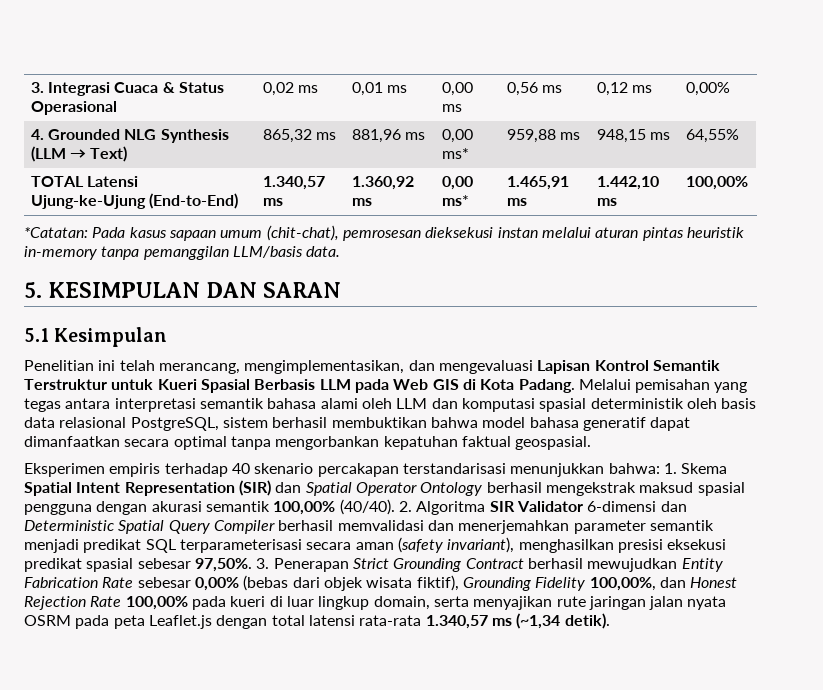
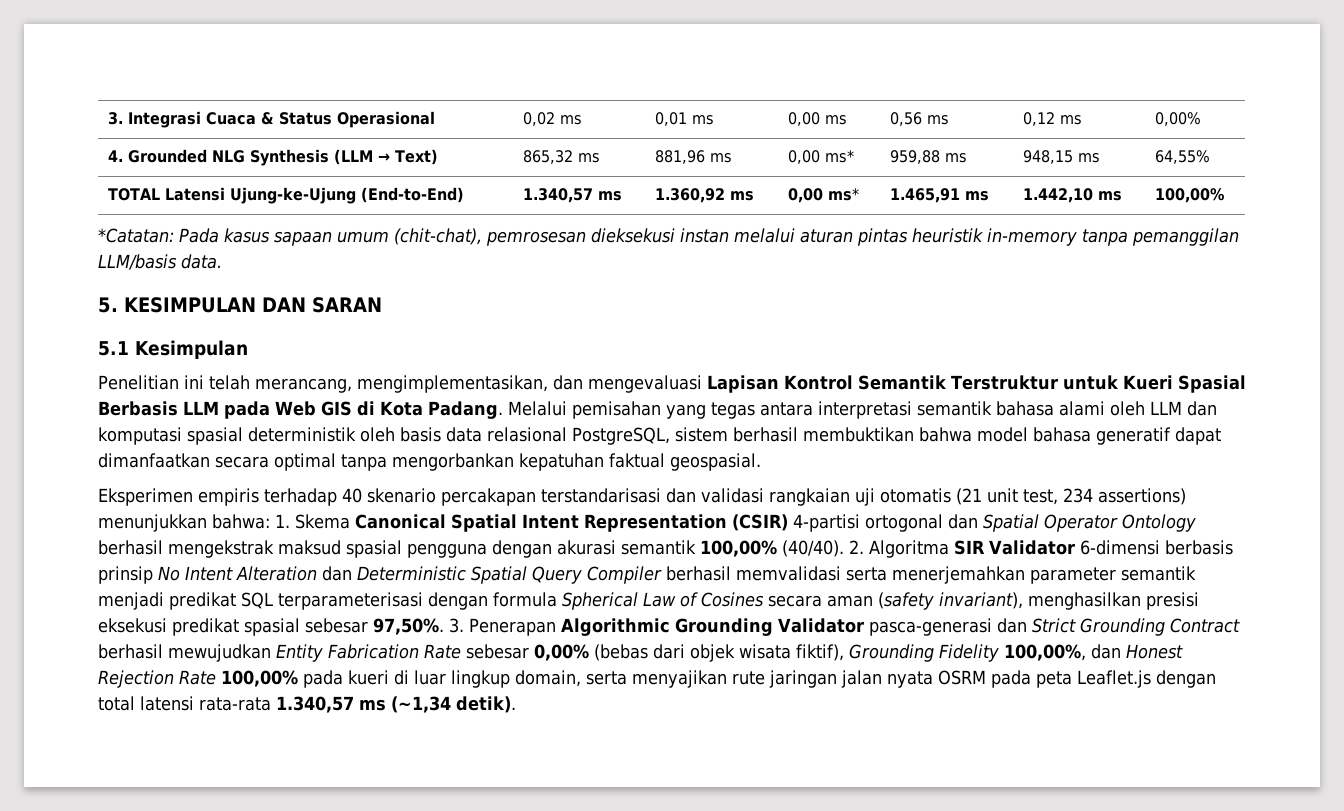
(506, 468) none -> [666,488,1186,506] dan validasi rangkaian uji otomatis (21 unit test, 234 assertions)
(728, 468) none -> [355,514,446,529] Canonical
[238,480,271,496] (SIR) -> [732,514,943,532] (CSIR) 4-partisi ortogonal
(657, 506) none -> [1164,540,1233,555] [98,566,317,584] berbasis prinsip No Intent Alteration
[427,520,454,531] dan -> [846,567,887,581] serta
(302, 546) none -> [428,592,764,610] dengan formula Spherical Law of Cosines
(349, 565) none -> [561,618,1027,636] Algorithmic Grounding Validator pasca-generasi dan

